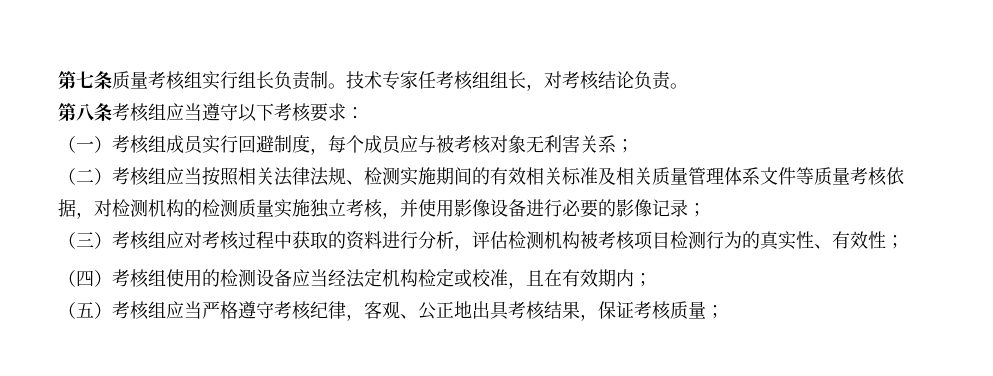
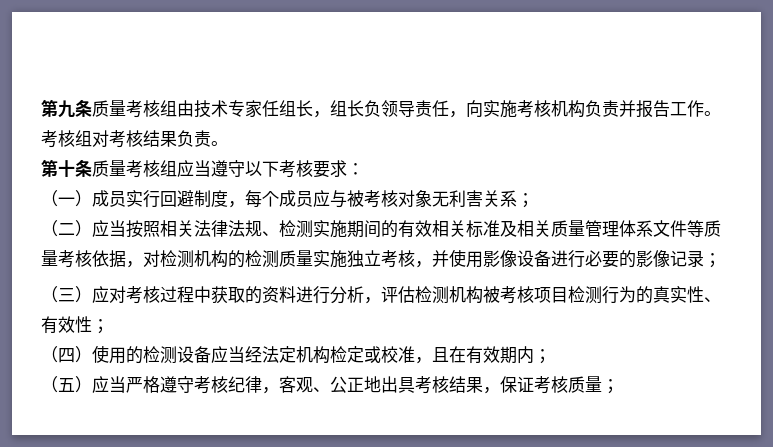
[58,71,544,91] 第七条质量考核组实行组长负责制。技术专家任考核组组长， -> [41,99,721,118] [41,130,92,148] 第九条质量考核组由技术专家任组长，组长负领导责任，向实施考核机构负责并报告工作。考核组
[616,71,634,89] 论 -> [160,131,177,147] 果
[76,103,112,121] 八条 -> [58,159,126,177] 十条质量
[112,135,166,154] 考核组 -> (92, 198) none
[112,167,166,186] 考核组 -> (92, 228) none
[112,231,166,250] 考核组 -> (92, 294) none
[112,269,166,288] 考核组 -> (92, 354) none
[112,301,166,320] 考核组 -> (92, 384) none

